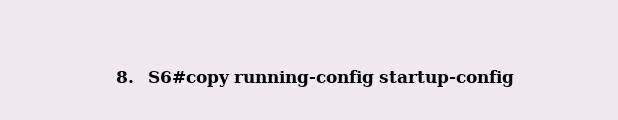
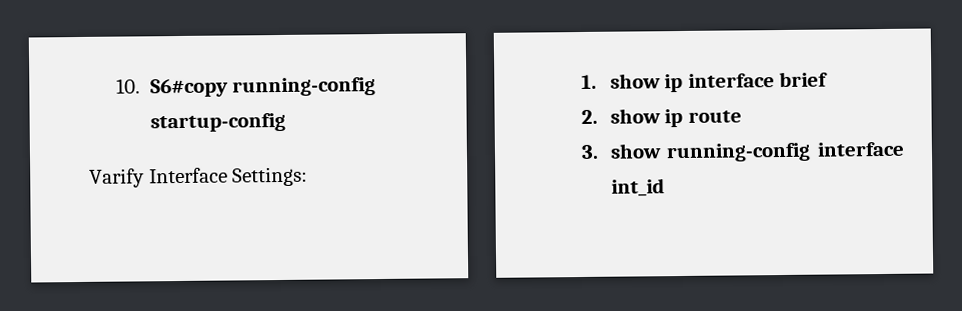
[116,71,135,83] 8. -> [116,78,141,94] 10.
(515, 78) none -> [89,166,309,188] [581,71,829,93] [581,108,742,128] [581,141,905,163] [610,178,665,197] // Varify Interface Settings: // 1. show ip interface brief // 2. show ip route // 3. show running-config interface int_id

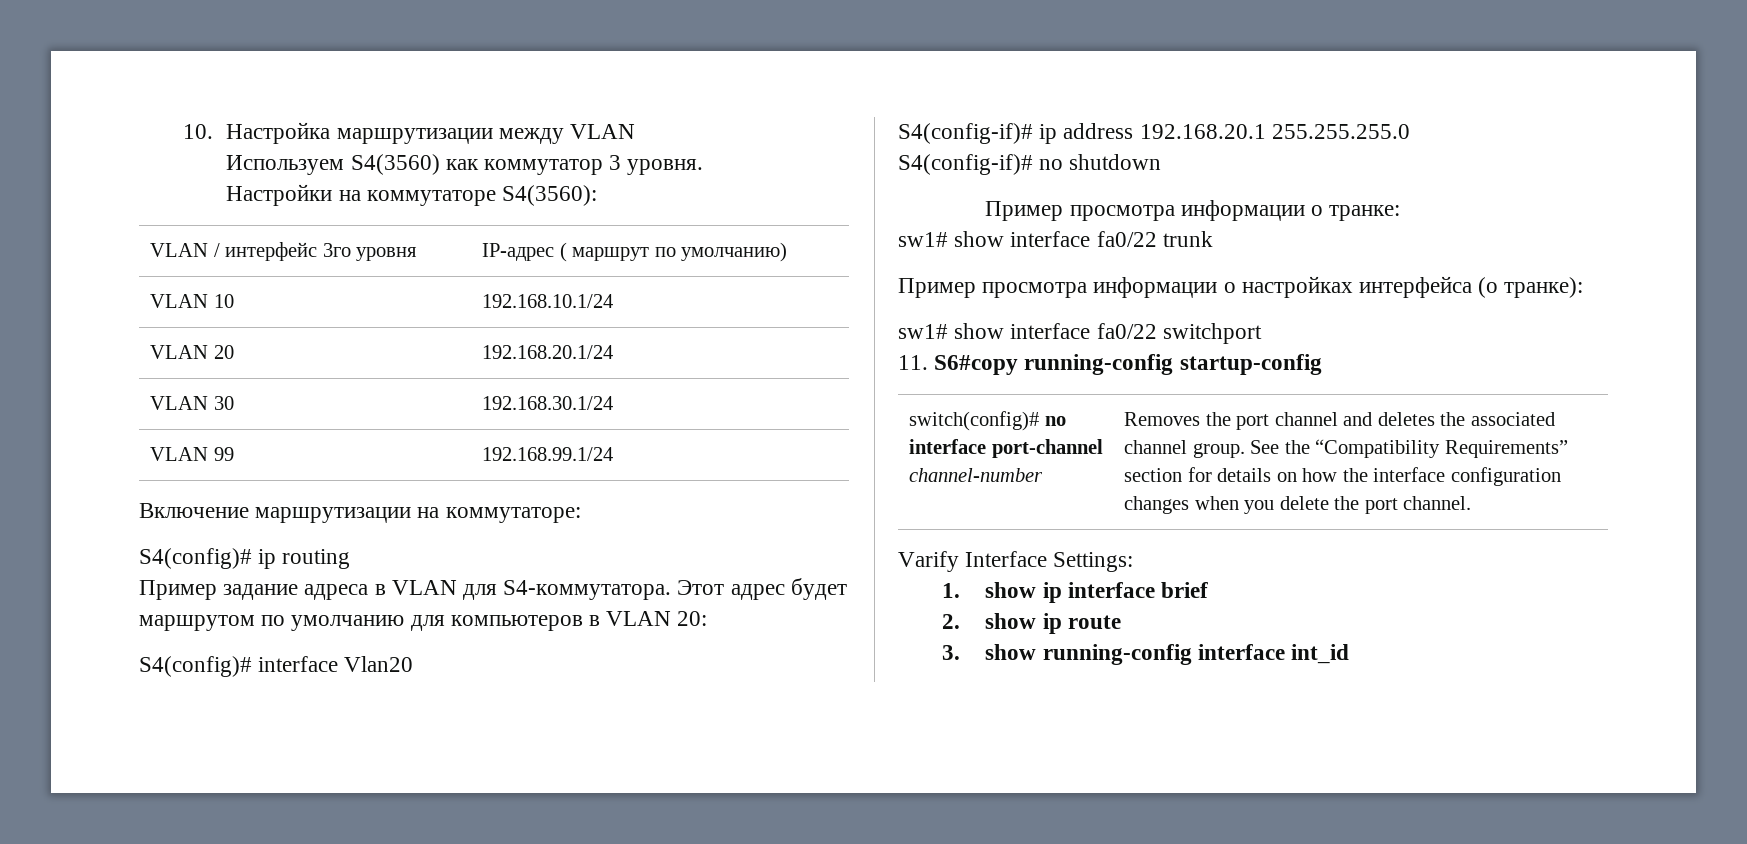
[149,77,377,98] [149,112,286,133] S6#copy running-config startup-config -> [226,122,635,144] [226,154,704,175] [226,184,597,206] [149,242,418,261] [481,242,788,262] [149,294,234,308] [481,294,613,308] [149,345,234,359] [481,345,613,359] [149,396,234,410] [481,396,613,410] [149,447,234,461] [481,447,613,461] [139,503,581,523] [139,548,351,569] [139,578,847,600] [139,611,708,631] [139,656,414,677] [898,123,1410,144] [898,154,1162,175] [985,200,1401,221] [898,231,1213,247] [898,276,1584,298] [898,323,1262,344] [898,354,1322,375] [908,411,1066,431] [908,439,1103,458] [908,468,1043,482] [1123,412,1555,430] [1123,439,1568,458] [1123,467,1561,486] [1123,496,1472,514] Настройка маршрутизации между VLAN // Используем S4(3560) как коммутатор 3 уровня. // Настройки на коммутаторе S4(3560): // VLAN / интерфейс 3го уровня | IP-адрес ( маршрут по умолчанию) // VLAN 10 | 192.168.10.1/24 // VLAN 20 | 192.168.20.1/24 // VLAN 30 | 192.168.30.1/24 // VLAN 99 | 192.168.99.1/24 // Включение маршрутизации на коммутаторе: // S4(config)# ip routing // Пример задание адреса в VLAN для S4-коммутатора. Этот адрес будет маршрутом по умолчанию для компьютеров в VLAN 20: // S4(config)# interface Vlan20 // S4(config-if)# ip address 192.168.20.1 255.255.255.0 // S4(config-if)# no shutdown // Пример просмотра информации о транке: // sw1# show interface fa0/22 trunk // Пример просмотра информации о настройках интерфейса (о транке): // sw1# show interface fa0/22 switchport // 11. S6#copy running-config startup-config // switch(config)# no interface port-channel channel-number | Removes the port channel and deletes the associated channel group. See the “Compatibility Requirements” section for details on how the interface configuration changes when you delete the port channel.

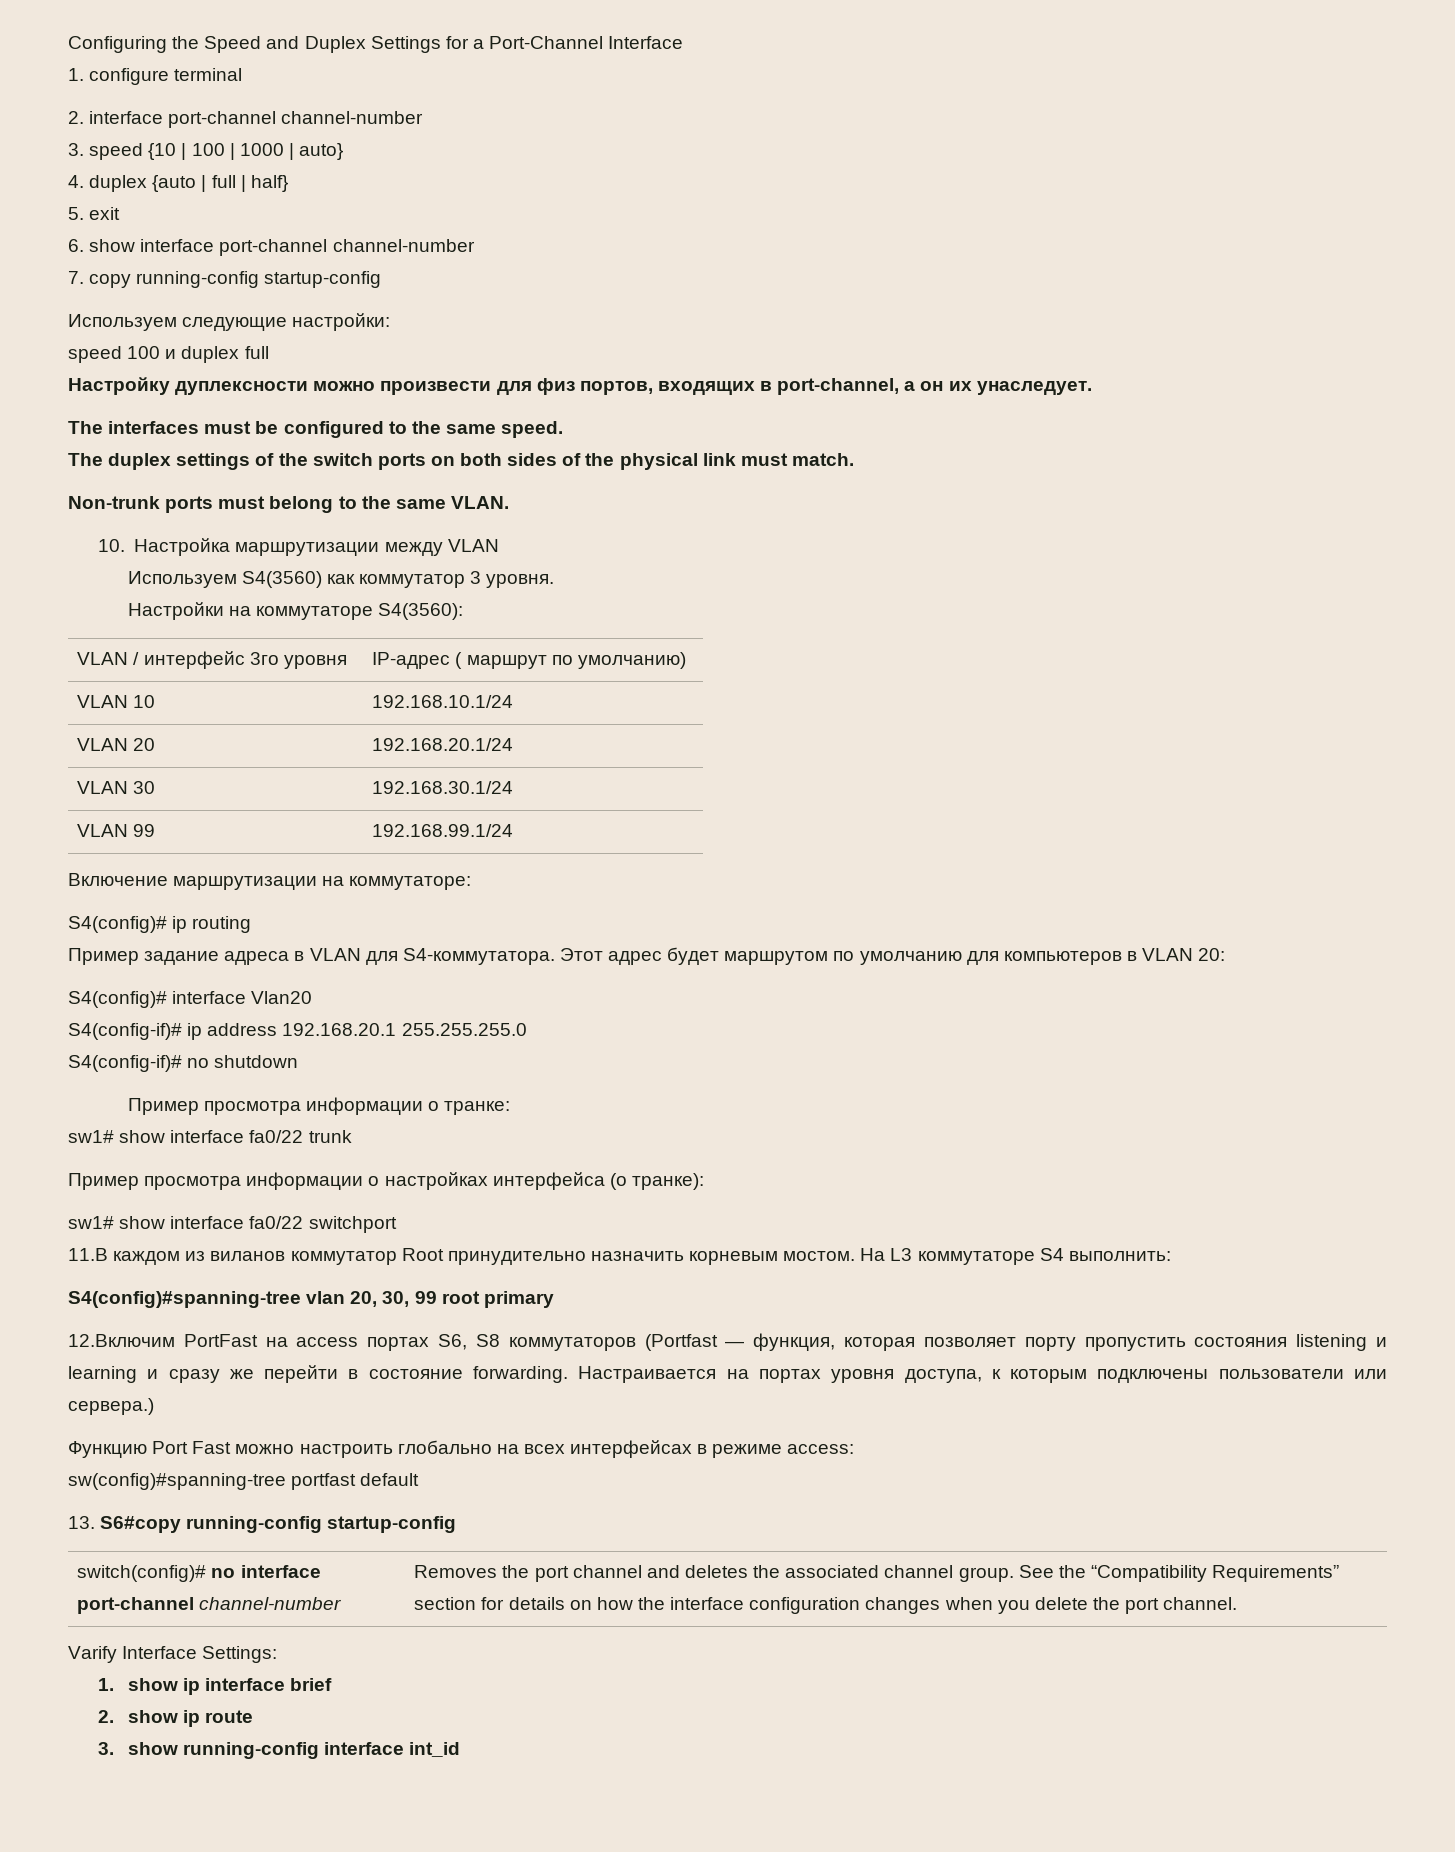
(182, 131) none -> [68,36,684,53] [68,68,243,85] [68,111,424,128] [68,143,344,160] [68,175,288,192] [68,207,121,220] [68,239,475,256] [68,271,382,288] [68,313,391,331] [68,346,269,363] [68,377,1092,395] [68,421,564,438] [68,453,854,470] [68,496,509,513] Configuring the Speed and Duplex Settings for a Port-Channel Interface // 1. configure terminal // 2. interface port-channel channel-number // 3. speed {10 | 100 | 1000 | auto} // 4. duplex {auto | full | half} // 5. exit // 6. show interface port-channel channel-number // 7. copy running-config startup-config // Используем следующие настройки: // speed 100 и duplex full // Настройку дуплексности можно произвести для физ портов, входящих в port-channel, а он их унаследует. // The interfaces must be configured to the same speed. // The duplex settings of the switch ports on both sides of the physical link must match. // Non-trunk ports must belong to the same VLAN. //
[898,355,928,370] 11. -> [68,1248,1171,1265] [68,1291,554,1308] [68,1333,1388,1351] [68,1365,1387,1383] [68,1398,154,1415] [68,1440,855,1458] [68,1473,420,1490] [68,1516,95,1529] 11.В каждом из виланов коммутатор Root принудительно назначить корневым мостом. На L3 коммутаторе S4 выполнить: // S4(config)#spanning-tree vlan 20, 30, 99 root primary // 12.Включим PortFast на access портах S6, S8 коммутаторов (Portfast — функция, которая позволяет порту пропустить состояния listening и learning и сразу же перейти в состояние forwarding. Настраивается на портах уровня доступа, к которым подключены пользователи или сервера.) // Функцию Port Fast можно настроить глобально на всех интерфейсах в режиме access: // sw(config)#spanning-tree portfast default // 13.

